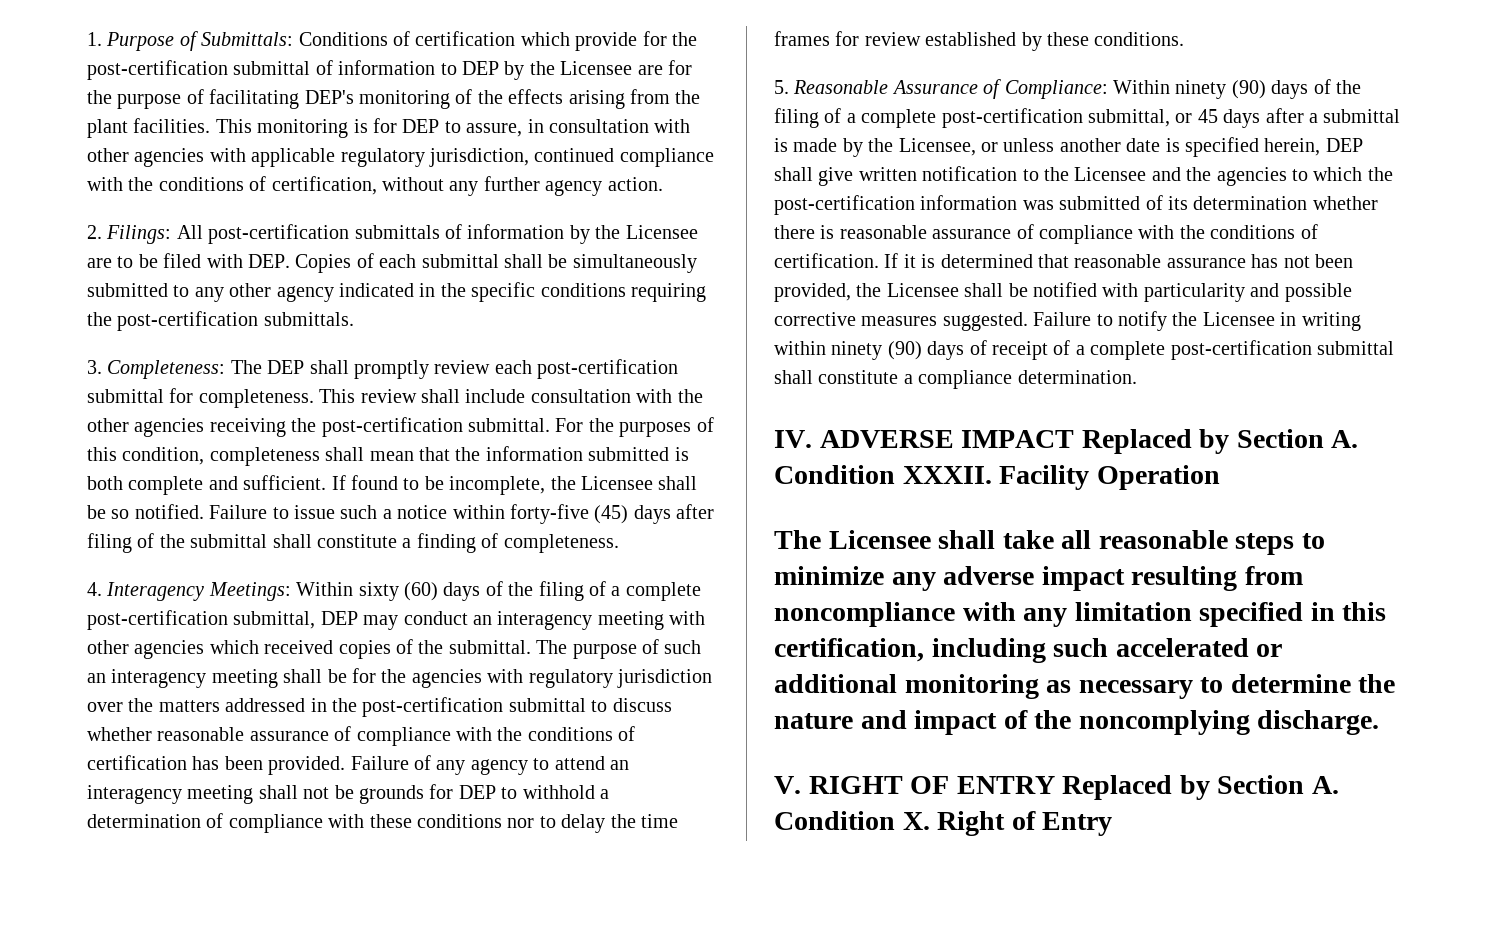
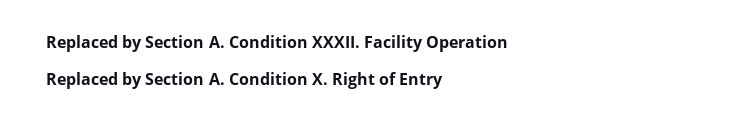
[87,31,697,51] [87,60,692,80] [87,89,701,109] [87,118,691,138] [87,148,714,167] [87,176,663,196] [87,224,698,244] [87,253,697,273] [87,282,706,302] [87,311,354,331] [87,359,679,379] [87,388,703,408] [87,417,714,437] [87,446,689,466] [87,475,698,495] [87,504,715,524] [87,533,619,553] [87,581,701,601] [87,610,706,630] [87,639,702,659] [87,668,712,688] [87,697,672,717] [87,726,636,746] [87,755,629,775] [87,784,609,804] [87,813,678,833] [774,31,1185,51] [774,79,1361,99] [774,108,1401,128] [774,137,1363,157] [774,166,1393,186] [774,195,1378,215] [774,224,1318,244] [774,253,1353,268] [774,282,1352,302] [774,311,1361,331] [774,340,1394,360] [774,370,1137,389] [774,430,1075,448] 1. Purpose of Submittals: Conditions of certification which provide for the post-certification submittal of information to DEP by the Licensee are for the purpose of facilitating DEP's monitoring of the effects arising from the plant facilities. This monitoring is for DEP to assure, in consultation with other agencies with applicable regulatory jurisdiction, continued compliance with the conditions of certification, without any further agency action. // 2. Filings: All post-certification submittals of information by the Licensee are to be filed with DEP. Copies of each submittal shall be simultaneously submitted to any other agency indicated in the specific conditions requiring the post-certification submittals. // 3. Completeness: The DEP shall promptly review each post-certification submittal for completeness. This review shall include consultation with the other agencies receiving the post-certification submittal. For the purposes of this condition, completeness shall mean that the information submitted is both complete and sufficient. If found to be incomplete, the Licensee shall be so notified. Failure to issue such a notice within forty-five (45) days after filing of the submittal shall constitute a finding of completeness. // 4. Interagency Meetings: Within sixty (60) days of the filing of a complete post-certification submittal, DEP may conduct an interagency meeting with other agencies which received copies of the submittal. The purpose of such an interagency meeting shall be for the agencies with regulatory jurisdiction over the matters addressed in the post-certification submittal to discuss whether reasonable assurance of compliance with the conditions of certification has been provided. Failure of any agency to attend an interagency meeting shall not be grounds for DEP to withhold a determination of compliance with these conditions nor to delay the time frames for review established by these conditions. // 5. Reasonable Assurance of Compliance: Within ninety (90) days of the filing of a complete post-certification submittal, or 45 days after a submittal is made by the Licensee, or unless another date is specified herein, DEP shall give written notification to the Licensee and the agencies to which the post-certification information was submitted of its determination whether there is reasonable assurance of compliance with the conditions of certification. If it is determined that reasonable assurance has not been provided, the Licensee shall be notified with particularity and possible corrective measures suggested. Failure to notify the Licensee in writing within ninety (90) days of receipt of a complete post-certification submittal shall constitute a compliance determination. // IV. ADVERSE IMPACT -> (46, 43) none
[774,530,1325,555] [774,566,1303,591] [774,602,1387,627] [774,638,1283,663] [774,674,1396,699] [774,710,1380,735] [774,776,1055,794] The Licensee shall take all reasonable steps to minimize any adverse impact resulting from noncompliance with any limitation specified in this certification, including such accelerated or additional monitoring as necessary to determine the nature and impact of the noncomplying discharge. // V. RIGHT OF ENTRY -> (509, 43) none

